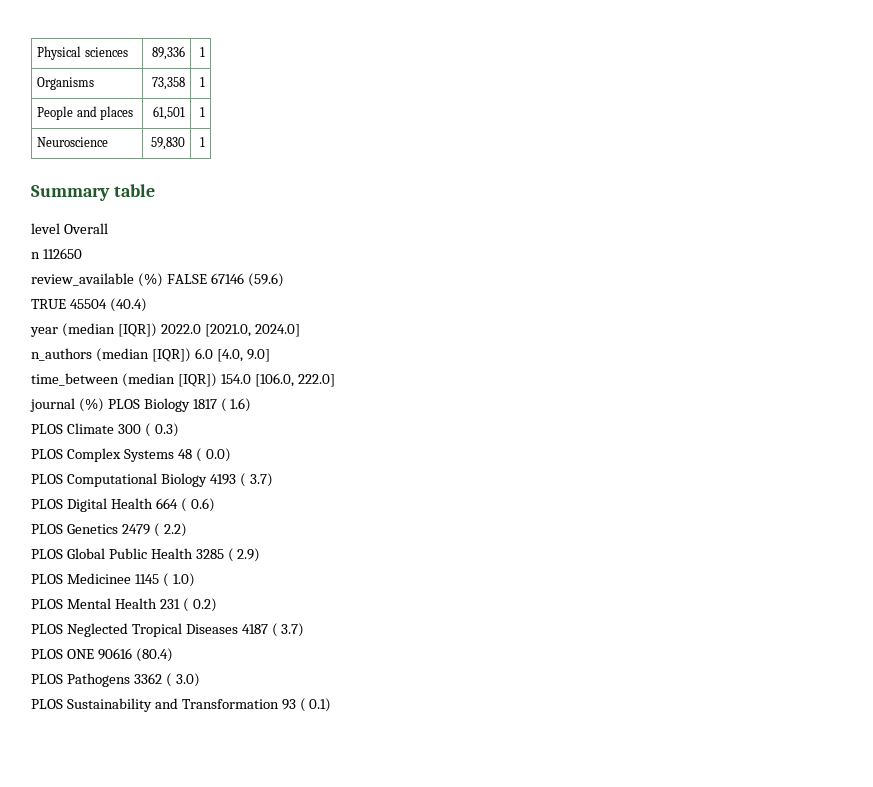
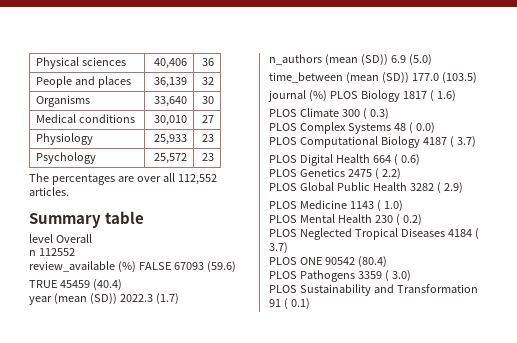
[151,46,185,60] [199,47,205,57] [37,77,95,90] [151,77,185,90] [199,77,205,87] [37,106,134,120] [152,106,185,120] [199,107,205,117] [37,137,109,147] [150,137,185,150] [199,137,205,147] 89,336 | 1 // Organisms | 73,358 | 1 // People and places | 61,501 | 1 // Neuroscience | 59,830 | 1 -> [153,58,187,69] [201,58,214,66] [36,76,132,88] [153,77,187,88] [201,77,214,85] [36,95,91,107] [153,96,187,107] [201,96,214,104] [36,114,136,123] [153,115,187,126] [201,115,214,123] [36,133,94,145] [153,134,187,145] [201,134,214,142] [36,152,97,164] [153,153,187,164] [201,153,214,161] [29,173,217,185] [29,187,69,196] 40,406 | 36 // People and places | 36,139 | 32 // Organisms | 33,640 | 30 // Medical conditions | 30,010 | 27 // Physiology | 25,933 | 23 // Psychology | 25,572 | 23 // The percentages are over all 112,552 articles.
[42,248,82,259] 112650 -> [38,248,75,256] 112552
[210,273,244,284] 67146 -> [173,262,204,270] 67093
[69,299,107,309] 45504 -> [59,280,90,288] 45459
[61,323,300,337] [31,348,270,362] [31,373,335,387] (median [IQR]) 2022.0 [2021.0, 2024.0] // n_authors (median [IQR]) 6.0 [4.0, 9.0] // time_between (median [IQR]) 154.0 [106.0, 222.0] -> [53,293,179,305] [269,54,432,66] [269,72,477,84] (mean (SD)) 2022.3 (1.7) // n_authors (mean (SD)) 6.9 (5.0) // time_between (mean (SD)) 177.0 (103.5)
[209,474,236,485] 4193 -> [422,137,447,145] 4187
[121,524,150,535] 2479 -> [347,169,372,177] 2475
[195,549,224,559] 3285 -> [409,183,434,191] 3282
[66,573,159,584] Medicinee 1145 -> [299,200,374,209] Medicine 1143
[159,599,180,609] 231 -> [374,215,393,223] 230
[241,624,268,634] 4187 -> [447,229,472,237] 4184
[97,648,132,660] 90616 -> [324,257,355,265] 90542
[133,673,162,684] 3362 -> [357,271,382,279] 3359
[281,699,296,710] 93 -> [269,299,281,307] 91

